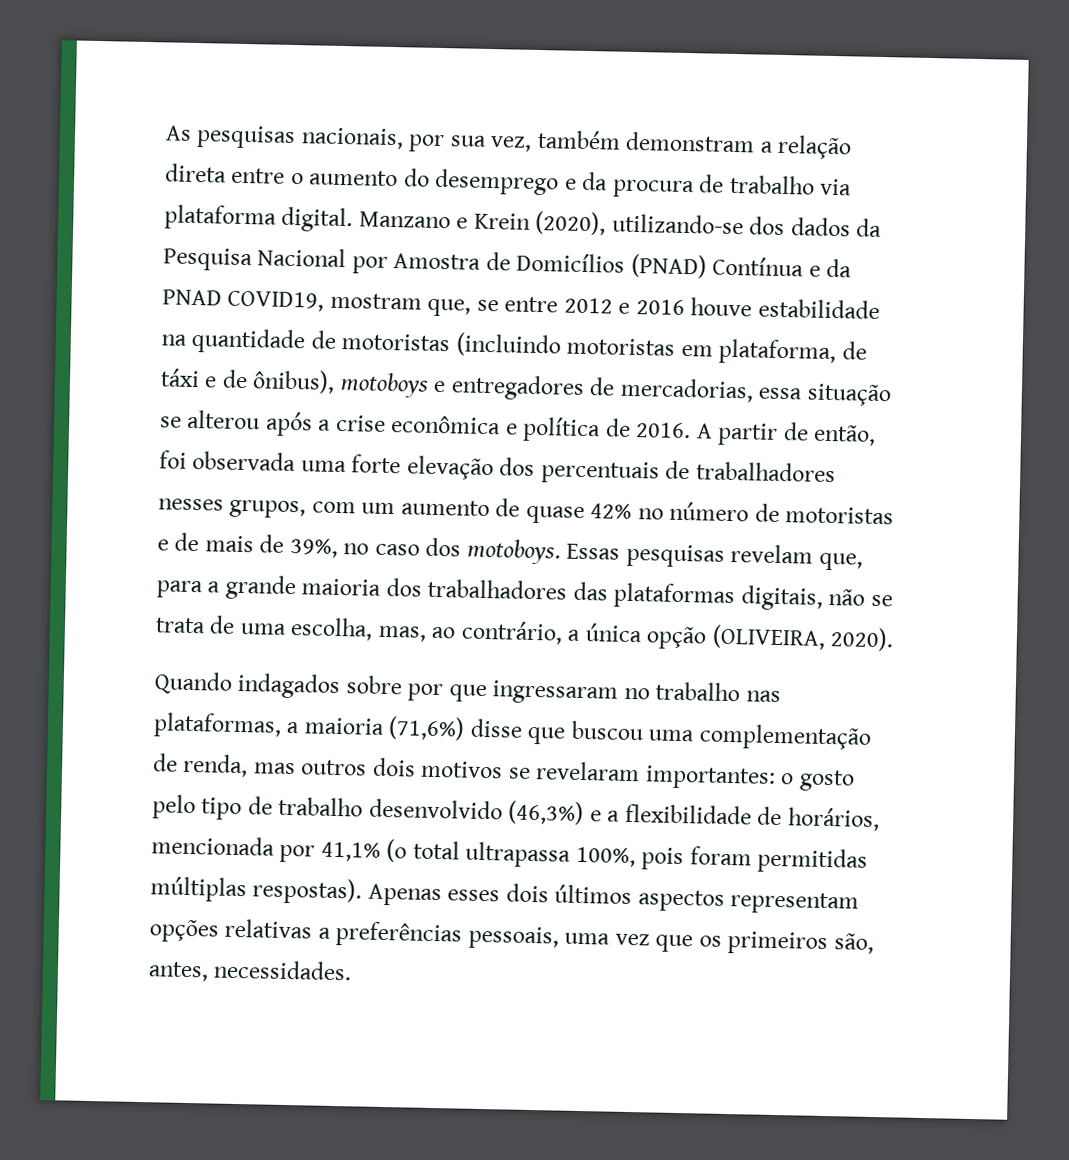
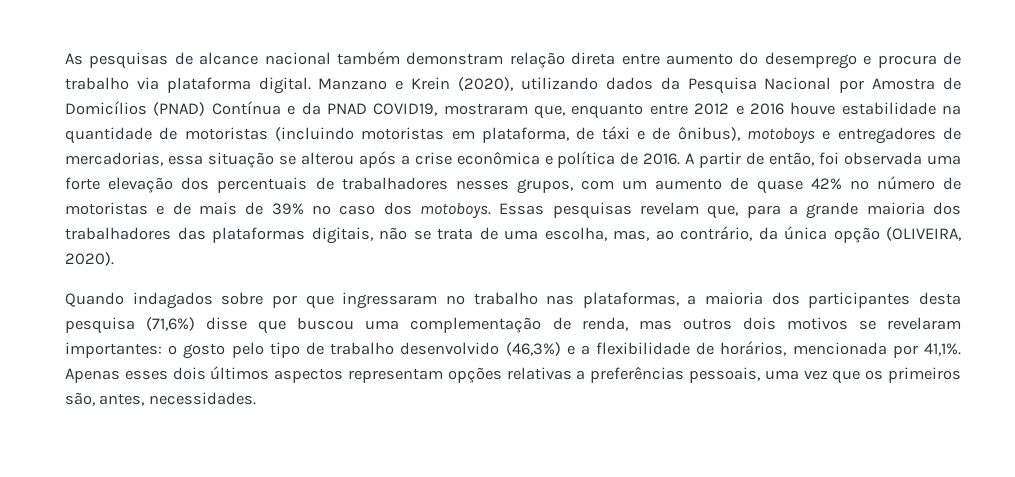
[300,127,533,153] nacionais, por sua vez, -> [174,52,331,65] de alcance nacional
[759,141,773,153] a -> (504, 58) none
[290,172,304,185] o -> (660, 59) none
[581,171,609,191] da -> (872, 60) none
[611,213,786,236] utilizando-se dos -> [520,77,598,90] utilizando
[329,292,499,317] mostram que, se -> [443,103,644,119] mostraram que, enquanto
[289,537,338,558] 39%, -> [271,203,304,215] 39%
[567,629,581,641] a -> [758,227,778,240] da
(385, 726) none -> [771,292,961,308] [65,317,135,334] dos participantes desta pesquisa
[320,839,869,874] [150,876,363,905] 41,1% (o total ultrapassa 100%, pois foram permitidas múltiplas respostas). -> [924,343,961,356] 41,1%.

